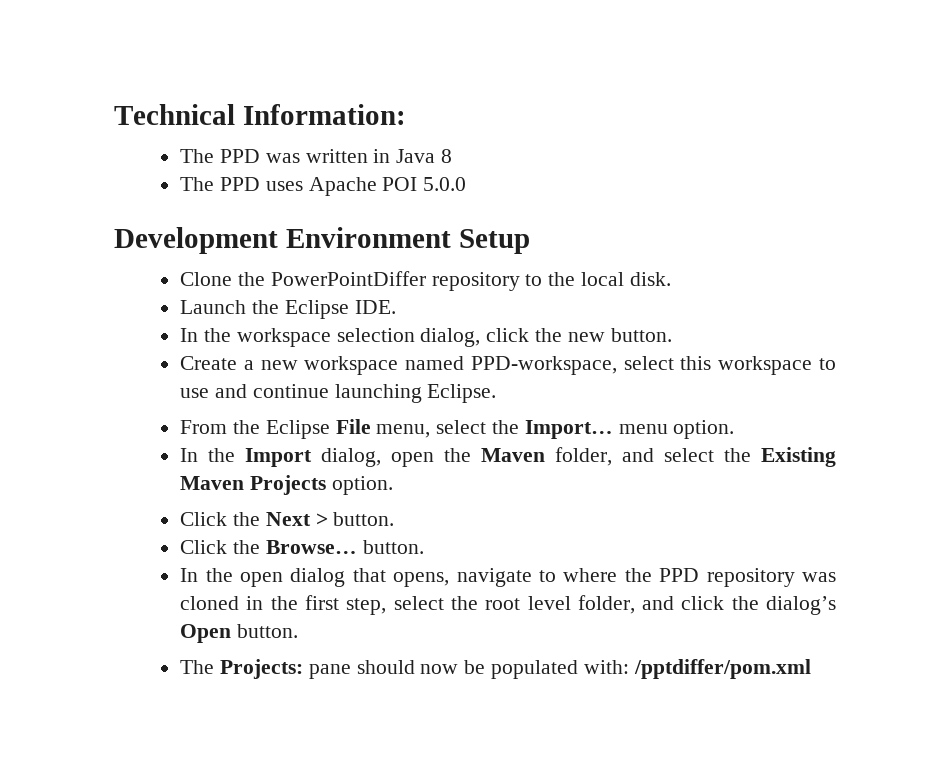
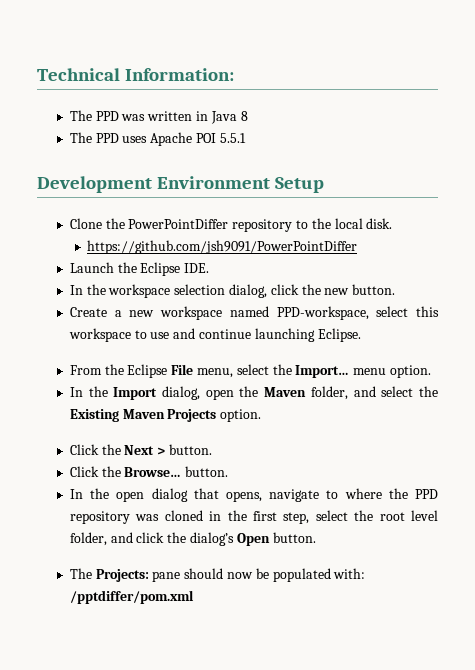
[423,177,467,191] 5.0.0 -> [219,133,246,143] 5.5.1
(671, 279) none -> [87,240,358,254] // https://github.com/jsh9091/PowerPointDiffer

